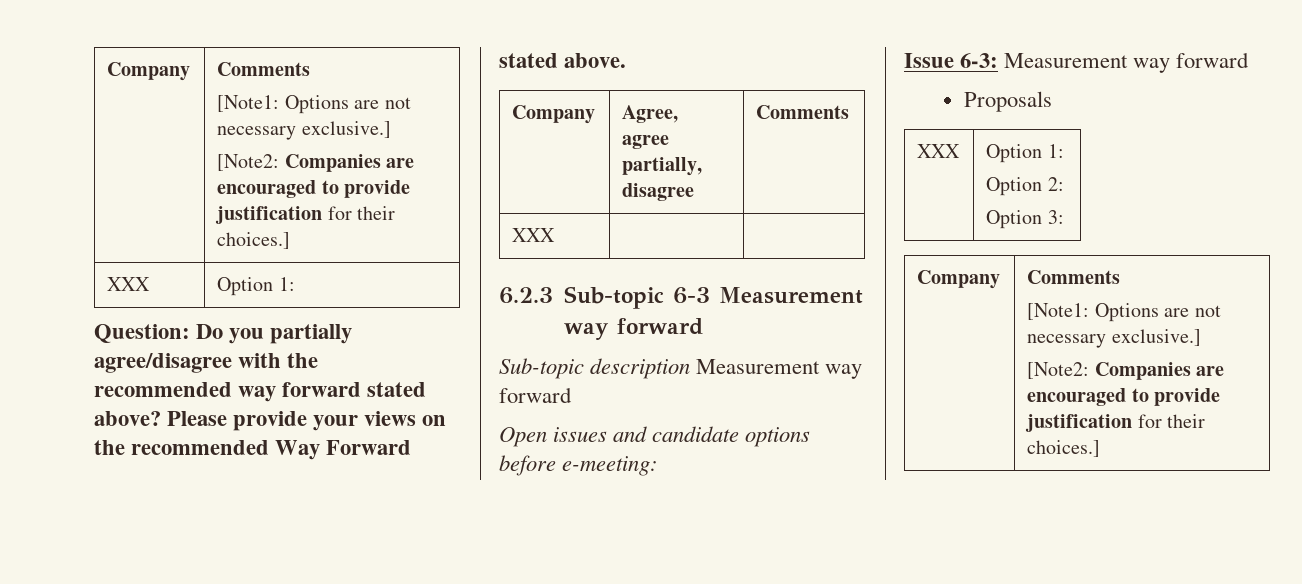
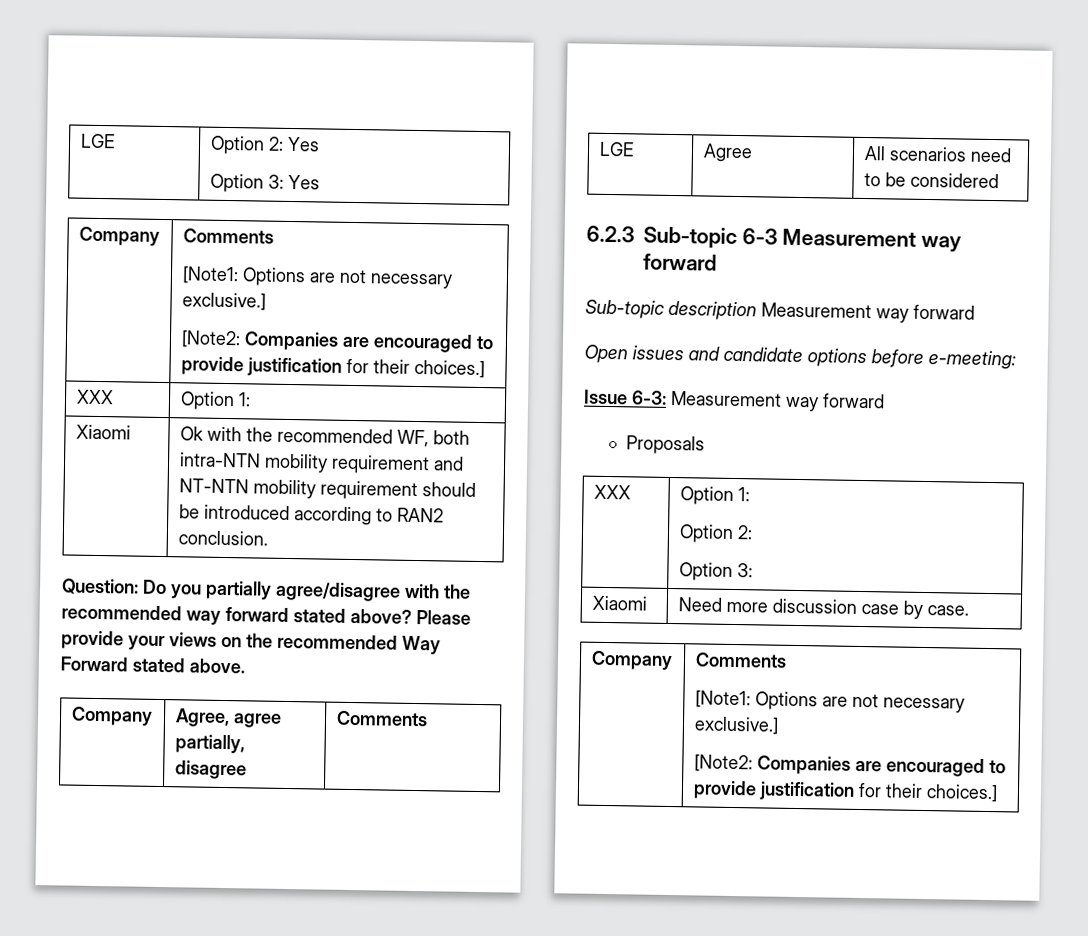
(107, 71) none -> [79,133,115,149] [209,135,320,155] [209,173,320,193] LGE | Option 2: Yes // Option 3: Yes //
(295, 284) none -> [75,424,131,440] [179,426,470,448] [178,452,464,475] [178,478,476,501] [178,504,444,526] [177,530,268,546] // Xiaomi | Ok with the recommended WF, both intra-NTN mobility requirement and NT-NTN mobility requirement should be introduced according to RAN2 conclusion.
[512,228,556,242] XXX | | -> [598,141,634,157] [702,143,753,163] [863,145,1012,163] [863,172,999,189] LGE | Agree | All scenarios need to be considered
(1064, 217) none -> [591,595,647,611] [677,597,969,619] // Xiaomi | Need more discussion case by case.

